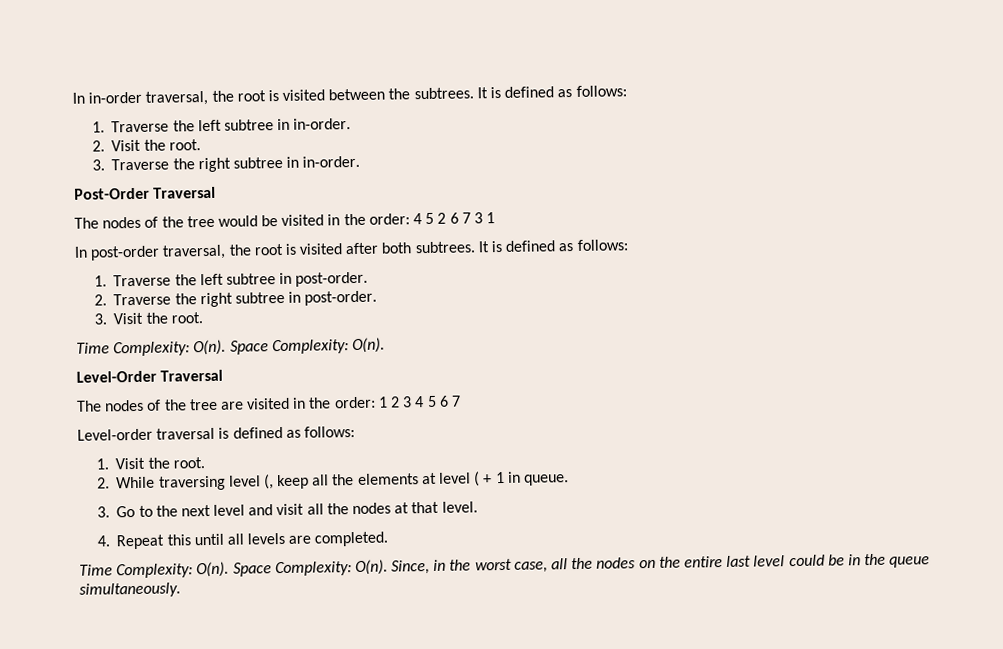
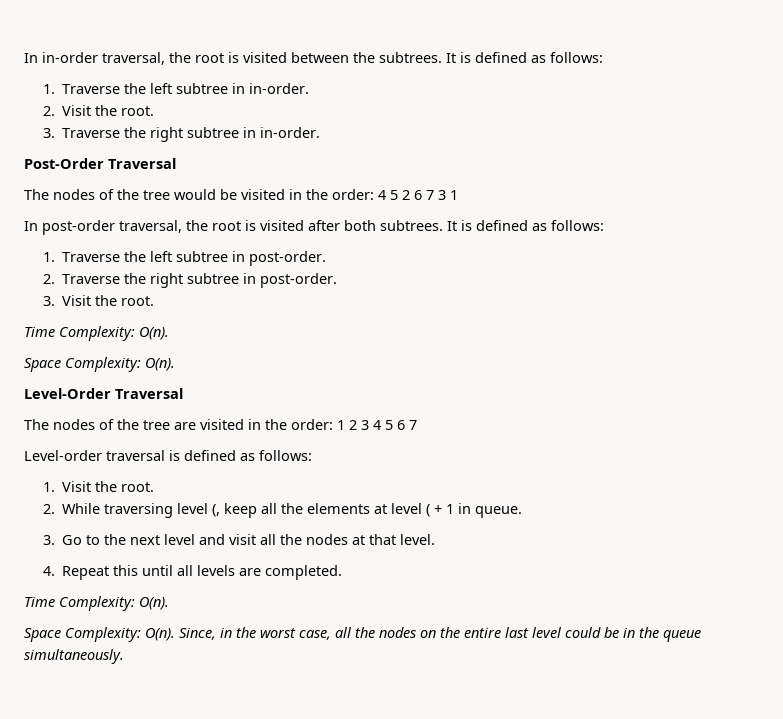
(227, 347) none -> (169, 333) //
(230, 569) none -> (169, 603) //

